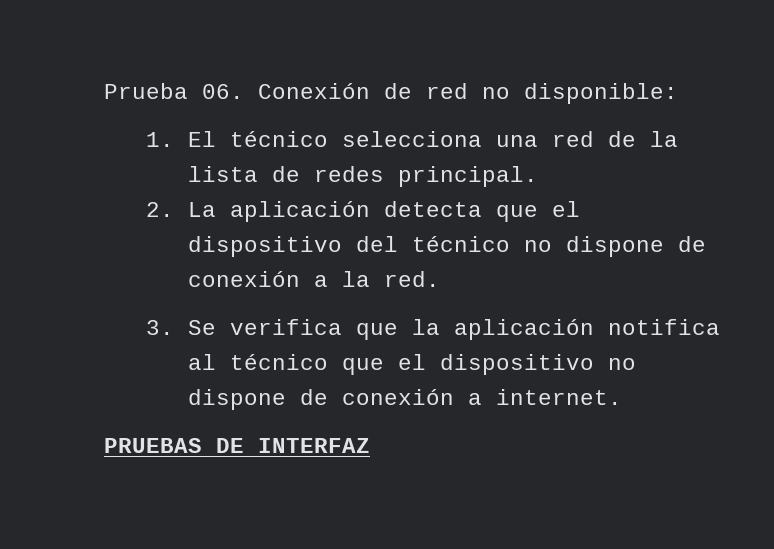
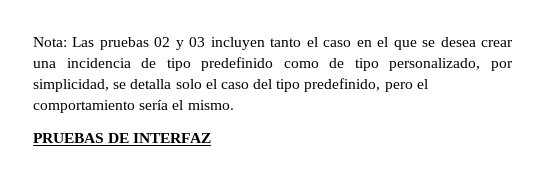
[104,83,678,104] [145,131,678,147] [187,166,538,187] [145,201,580,222] [187,236,706,257] [187,271,440,287] [145,319,720,340] [187,354,636,375] [187,389,622,410] Prueba 06. Conexión de red no disponible: // 1. El técnico selecciona una red de la lista de redes principal. // 2. La aplicación detecta que el dispositivo del técnico no dispone de conexión a la red. // 3. Se verifica que la aplicación notifica al técnico que el dispositivo no dispone de conexión a internet. -> [33,37,513,50] [33,57,513,71] [33,78,428,92] [33,100,234,113] Nota: Las pruebas 02 y 03 incluyen tanto el caso en el que se desea crear una incidencia de tipo predefinido como de tipo personalizado, por simplicidad, se detalla solo el caso del tipo predefinido, pero el comportamiento sería el mismo.

